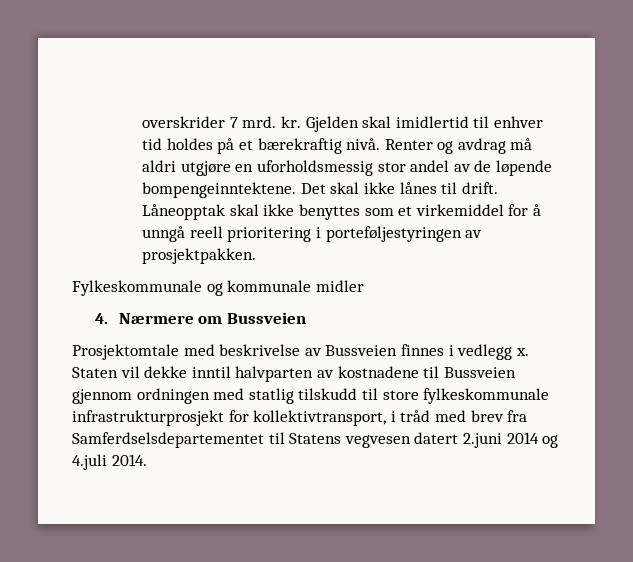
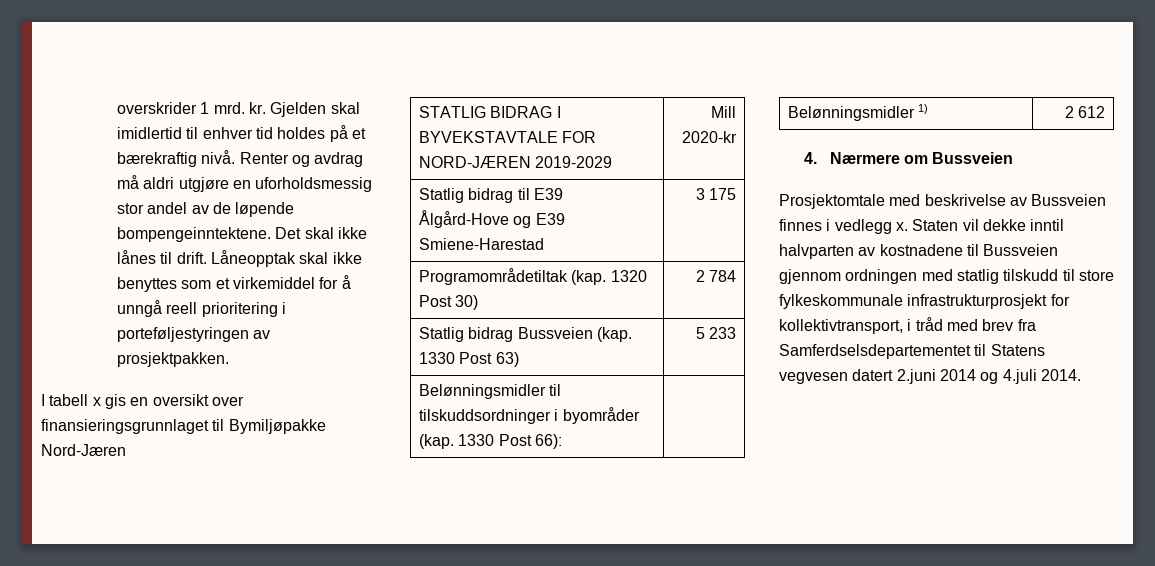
[229,117,238,128] 7 -> [200,102,210,114] 1
[72,280,364,296] Fylkeskommunale og kommunale midler -> [41,394,244,409] [41,419,326,434] [41,444,126,456] [419,106,561,118] [419,131,597,143] [419,156,613,168] [710,106,736,118] [681,131,737,143] [419,188,564,203] [419,210,565,228] [419,238,545,250] [695,188,736,200] [419,268,647,285] [419,295,479,310] [695,270,736,282] [419,327,633,342] [419,352,519,367] [695,327,736,339] [419,384,562,399] [419,407,640,424] [419,434,563,449] [788,104,929,121] [1064,106,1105,118] I tabell x gis en oversikt over finansieringsgrunnlaget til Bymiljøpakke Nord-Jæren // STATLIG BIDRAG I BYVEKSTAVTALE FOR NORD-JÆREN 2019-2029 | Mill 2020-kr // Statlig bidrag til E39 Ålgård-Hove og E39 Smiene-Harestad | 3 175 // Programområdetiltak (kap. 1320 Post 30) | 2 784 // Statlig bidrag Bussveien (kap. 1330 Post 63) | 5 233 // Belønningsmidler til tilskuddsordninger i byområder (kap. 1330 Post 66): | // Belønningsmidler 1) | 2 612

